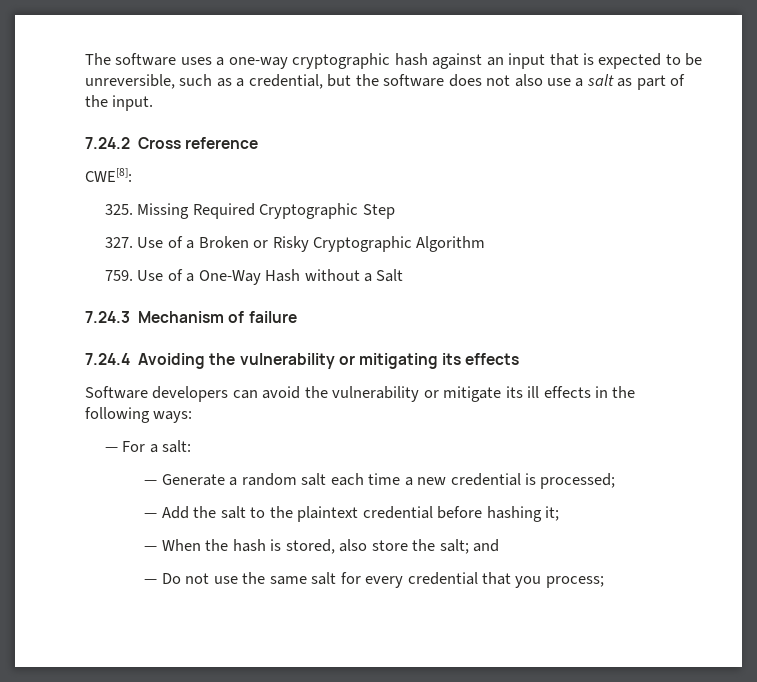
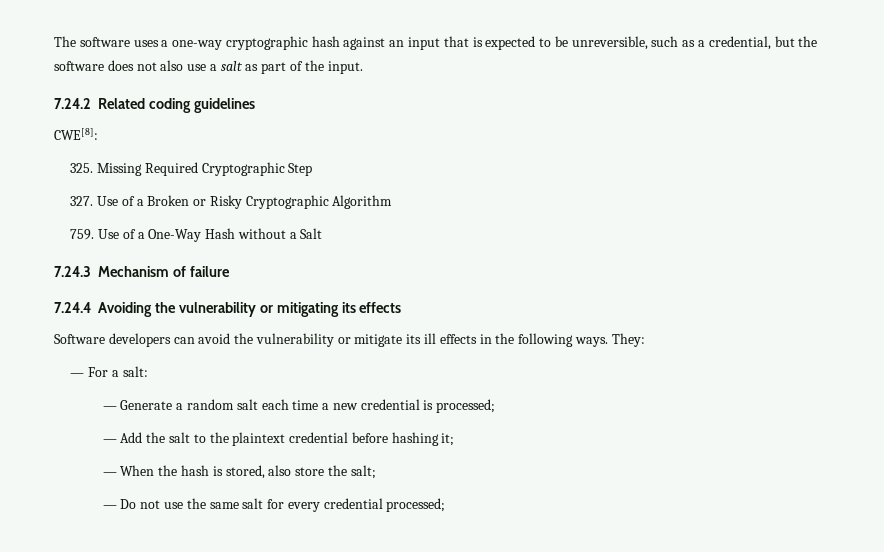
[138,137,259,149] Cross reference -> [98,98,255,113] Related coding guidelines
[153,411,193,423] ways: -> [574,333,645,347] ways. They:
[472,539,499,552] and -> (376, 472) none
[481,572,604,588] that you process; -> [386,498,446,512] processed;

